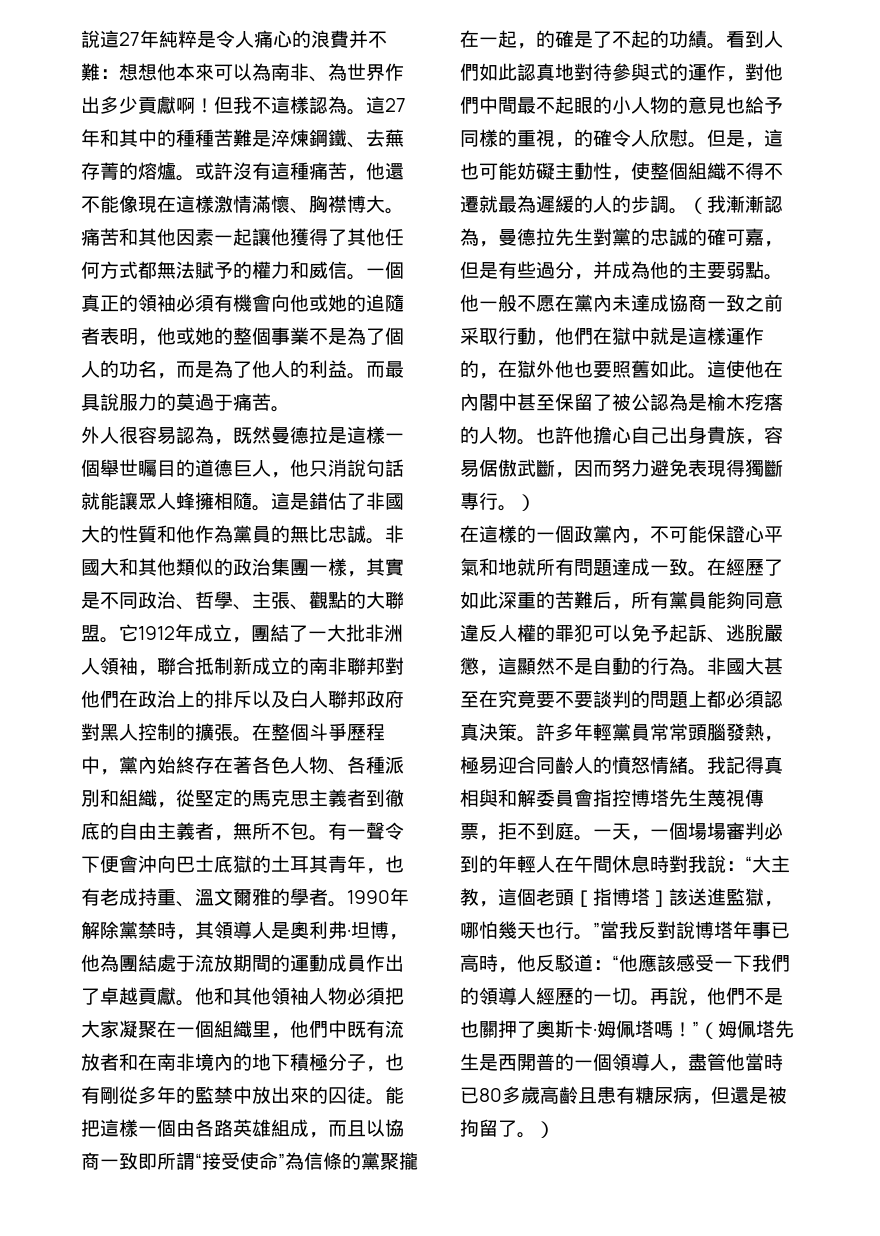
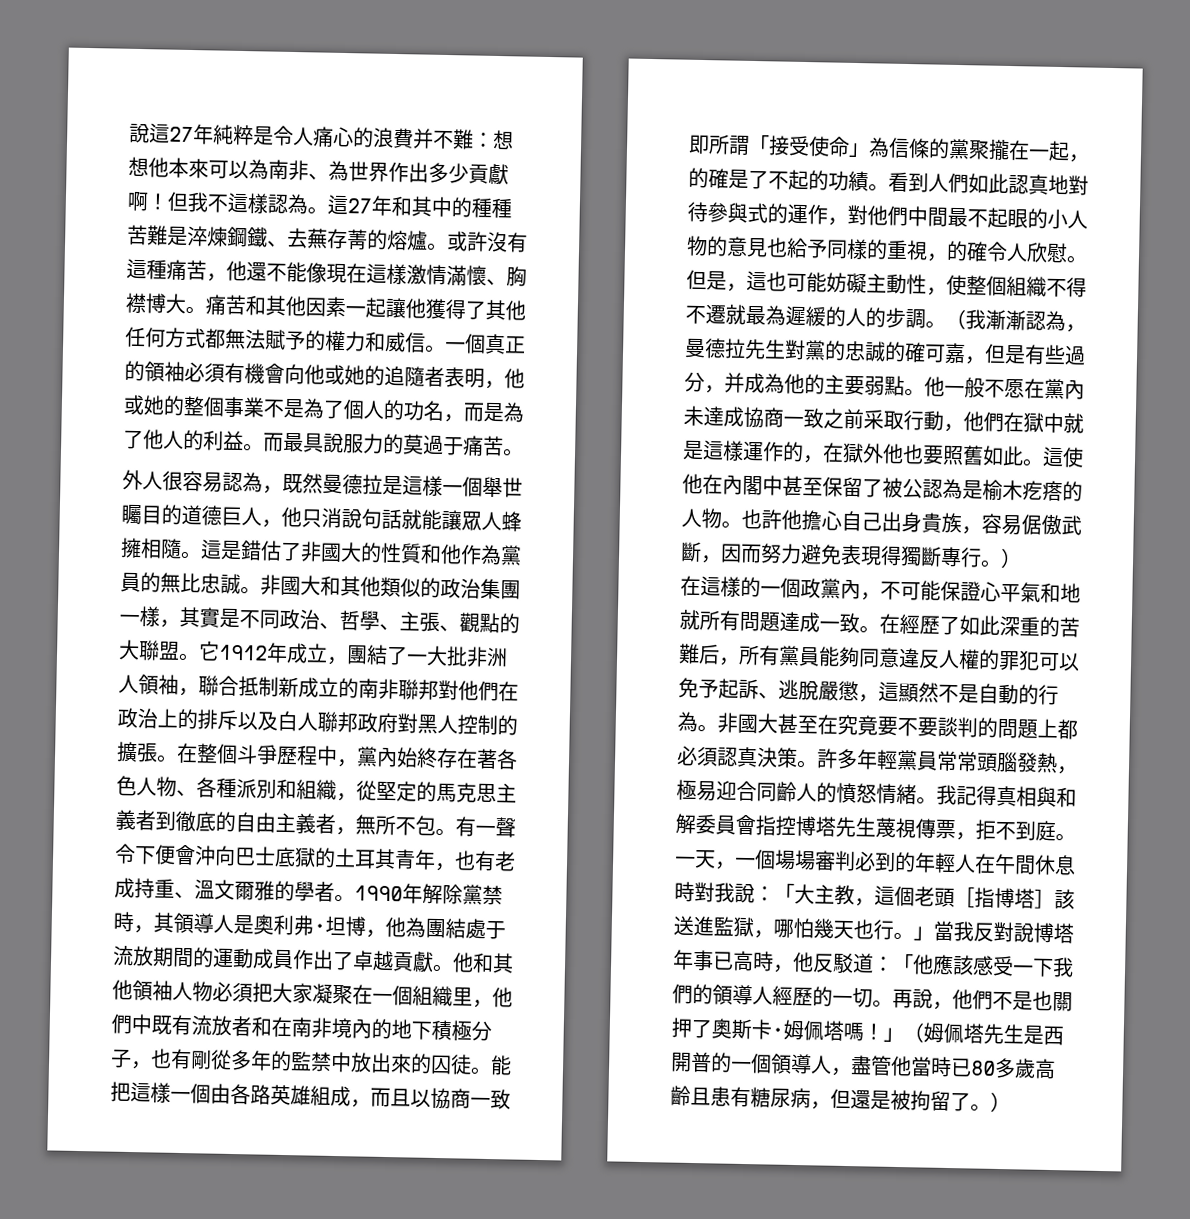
[195,1153,202,1168] “ -> [748,134,770,154] 「
[278,1153,285,1168] ” -> [848,142,870,158] 」
[745,856,752,871] “ -> [774,883,795,902] 「
[593,922,600,937] ” -> [913,926,934,941] 」
[612,955,619,970] “ -> [892,953,914,973] 「
[692,1021,699,1036] ” -> [883,1027,904,1043] 」

